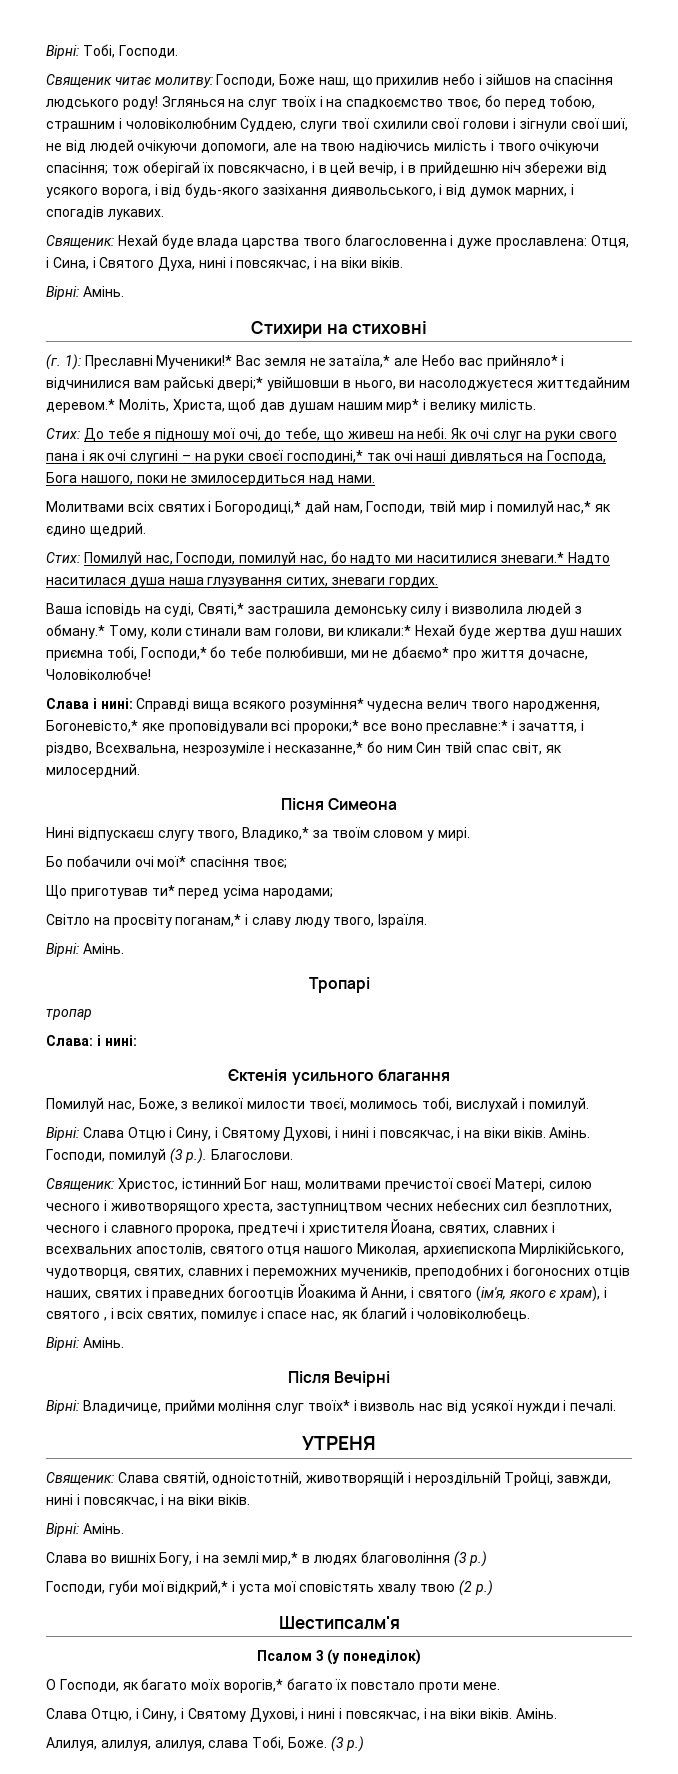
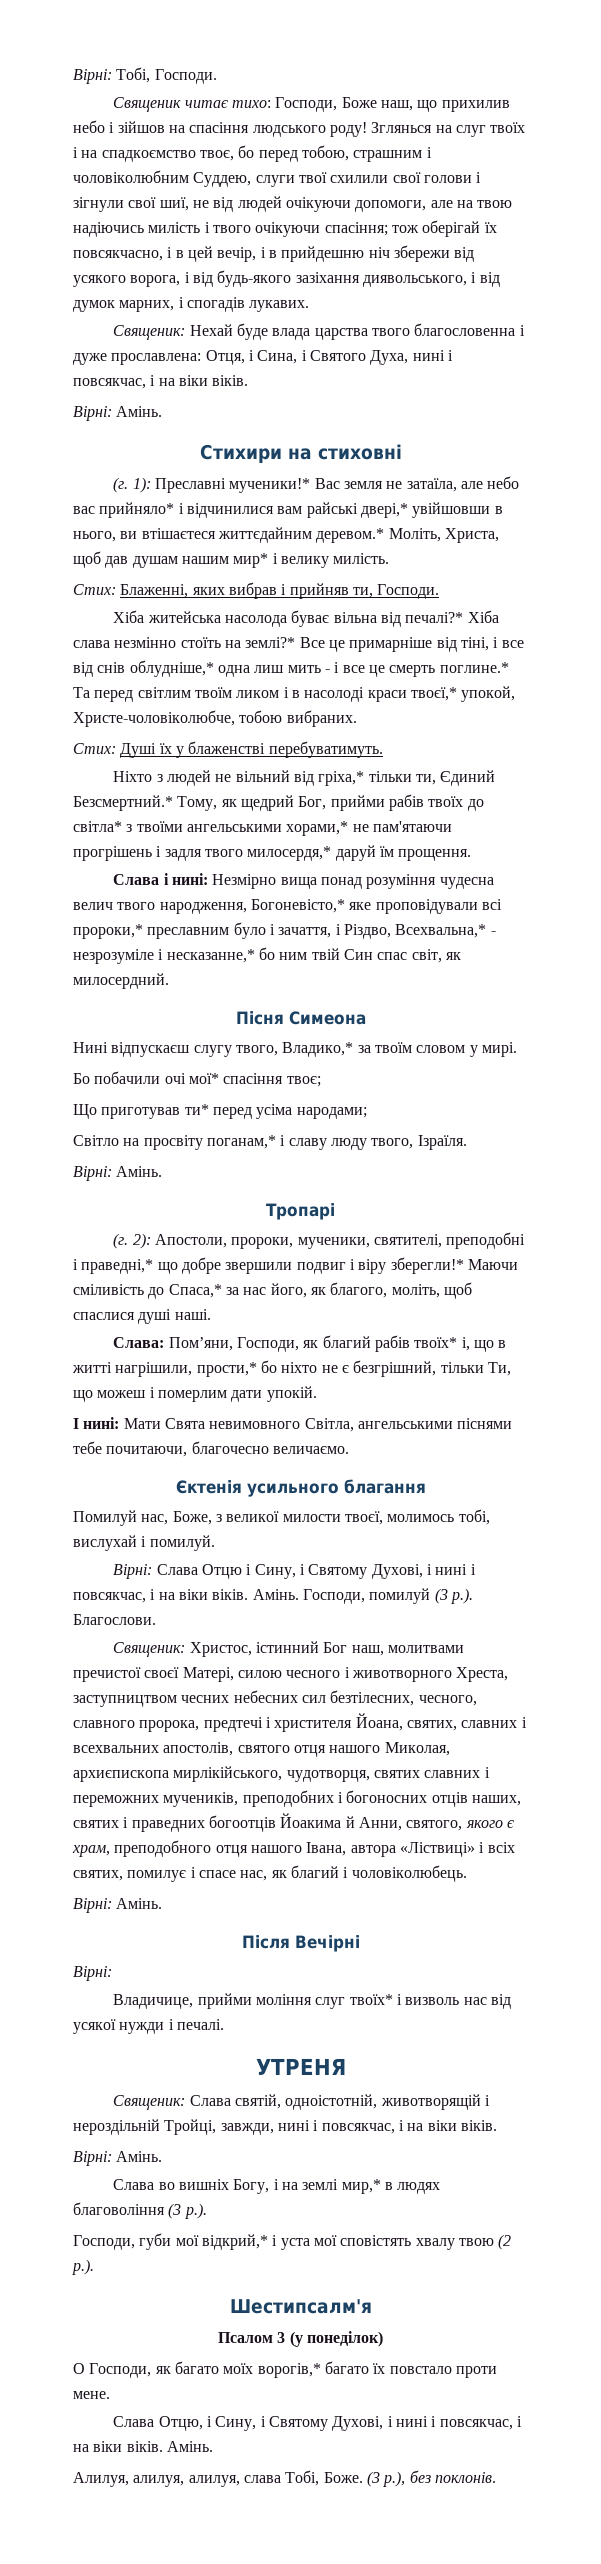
[154,77,213,88] молитву: -> [232,100,272,108] тихо:
[156,355,233,369] Мученики!* -> [229,478,311,493] мученики!*
[329,354,456,368] затаїла,* але Небо -> [406,476,520,492] затаїла, але небо
[217,377,264,391] двері;* -> [360,503,408,518] двері,*
[419,380,534,391] насолоджуєтеся -> [141,528,216,539] втішаєтеся
[83,427,618,442] [46,450,606,464] [46,472,375,486] [46,500,612,515] [46,522,146,537] [46,551,610,566] [46,577,438,588] [46,602,582,617] [46,624,623,639] [46,646,588,661] [46,668,151,680] До тебе я підношу мої очі, до тебе, що живеш на небі. Як очі слуг на руки свого пана і як очі слугині – на руки своєї господині,* так очі наші дивляться на Господа, Бога нашого, поки не змилосердиться над нами. // Молитвами всіх святих і Богородиці,* дай нам, Господи, твій мир і помилуй нас,* як єдино щедрий. // Стих: Помилуй нас, Господи, помилуй нас, бо надто ми наситилися зневаги.* Надто наситилася душа наша глузування ситих, зневаги гордих. // Ваша ісповідь на суді, Святі,* застрашила демонську силу і визволила людей з обману.* Тому, коли стинали вам голови, ви кликали:* Нехай буде жертва душ наших приємна тобі, Господи,* бо тебе полюбивши, ми не дбаємо* про життя дочасне, Чоловіколюбче! -> [120,582,440,599] [113,610,499,627] [73,637,524,652] [73,660,509,677] [73,686,516,702] [73,710,357,727] [73,741,383,758] [113,770,496,786] [73,794,484,811] [73,821,452,836] [73,845,472,861] Блаженні, яких вибрав і прийняв ти, Господи. // Хіба житейська насолода буває вільна від печалі?* Хіба слава незмінно стоїть на землі?* Все це примарніше від тіні, і все від снів облудніше,* одна лиш мить - і все це смерть поглине.* Та перед світлим твоїм ликом і в насолоді краси твоєї,* упокой, Христе-чоловіколюбче, тобою вибраних. // Стих: Душі їх у блаженстві перебуватимуть. // Ніхто з людей не вільний від гріха,* тільки ти, Єдиний Безсмертний.* Тому, як щедрий Бог, прийми рабів твоїх до світла* з твоїми ангельськими хорами,* не пам'ятаючи прогрішень і задля твого милосердя,* даруй їм прощення.
[136,698,364,712] Справді вища всякого розуміння* -> [212,874,437,889] Незмірно вища понад розуміння
[294,720,584,734] [46,742,179,756] пророки;* все воно преславне:* і зачаття, і різдво, Всехвальна, -> [73,922,496,939] пророки,* преславним було і зачаття, і Різдво, Всехвальна,* -
[416,741,473,753] Син твій -> [311,948,373,960] твій Син
[46,1009,92,1020] [46,1035,137,1046] тропар // Слава: і нині: -> [113,1232,526,1249] [73,1257,518,1274] [73,1282,472,1299] [73,1309,211,1324] [113,1335,507,1352] [72,1360,511,1377] [73,1386,317,1402] [73,1417,513,1432] [73,1441,349,1457] (г. 2): Апостоли, пророки, мученики, святителі, преподобні і праведні,* що добре звершили подвиг і віру зберегли!* Маючи сміливість до Спаса,* за нас його, як благого, моліть, щоб спаслися душі наші. // Слава: Пом’яни, Господи, як благий рабів твоїх* і, що в житті нагрішили, прости,* бо ніхто не є безгрішний, тільки Ти, що можеш і померлим дати упокій. // І нині: Мати Свята невимовного Світла, ангельськими піснями тебе почитаючи, благочесно величаємо.
[110,1203,274,1214] животворящого хреста, -> [351,1667,509,1682] животворного Хреста,
[531,1199,613,1213] [46,1222,107,1233] безплотних, чесного і -> [330,1690,477,1706] безтілесних, чесного,
[519,1242,625,1257] [46,1268,184,1279] Мирлікійського, чудотворця, святих, -> [173,1766,420,1782] мирлікійського, чудотворця, святих
[411,1286,607,1302] [46,1311,107,1321] і святого (ім'я, якого є храм), і святого , -> [406,1820,514,1831] [72,1840,475,1857] святого, якого є храм, препoдобного отця нашого Івана, автора «Ліствиці»
(79, 1407) none -> (112, 1973) //
[469,1551,488,1567] р.) -> [184,2203,207,2219] р.).
[474,1580,493,1596] р.) -> [72,2259,94,2275] р.).
[346,1736,365,1752] р.) -> [383,2470,496,2487] р.), без поклонів.

